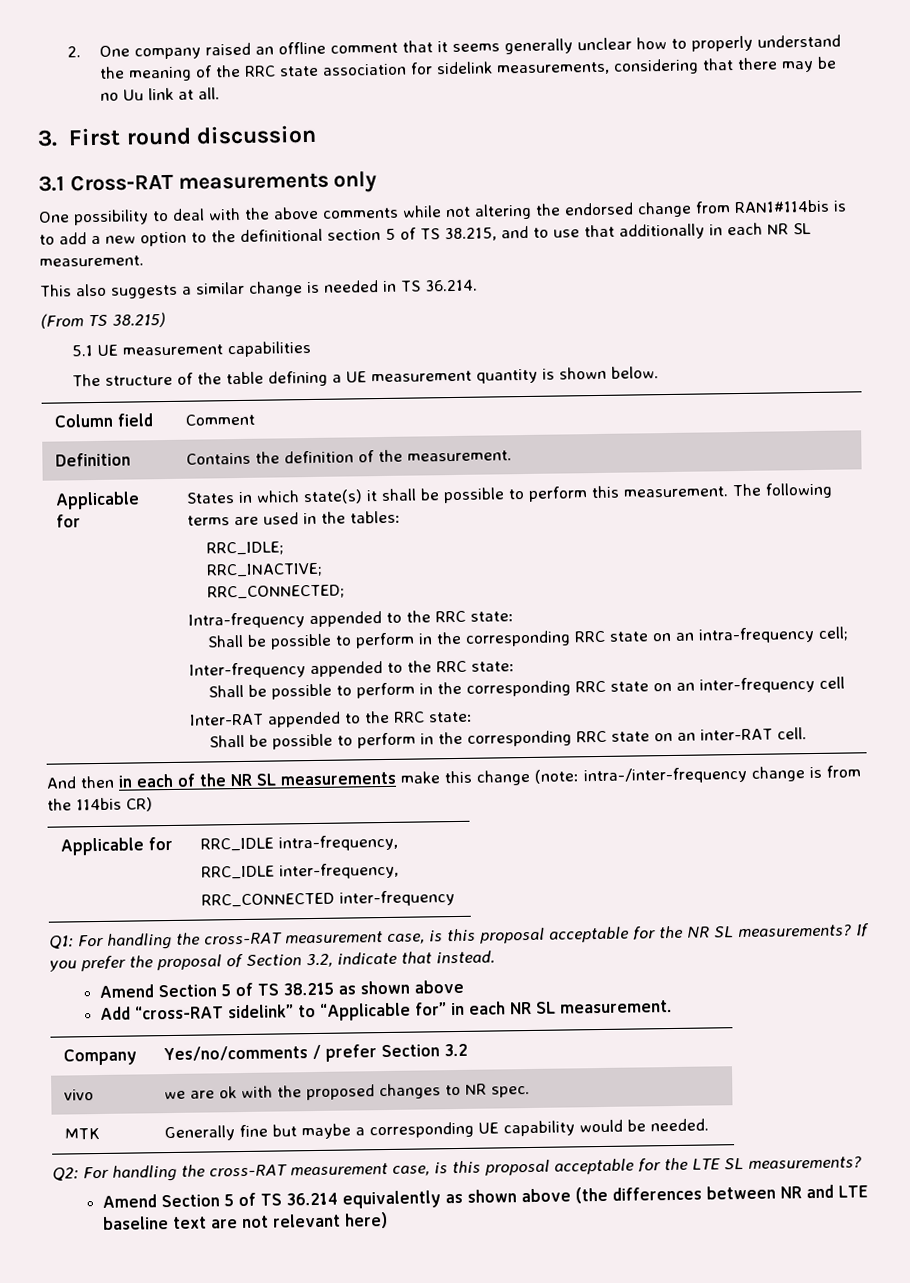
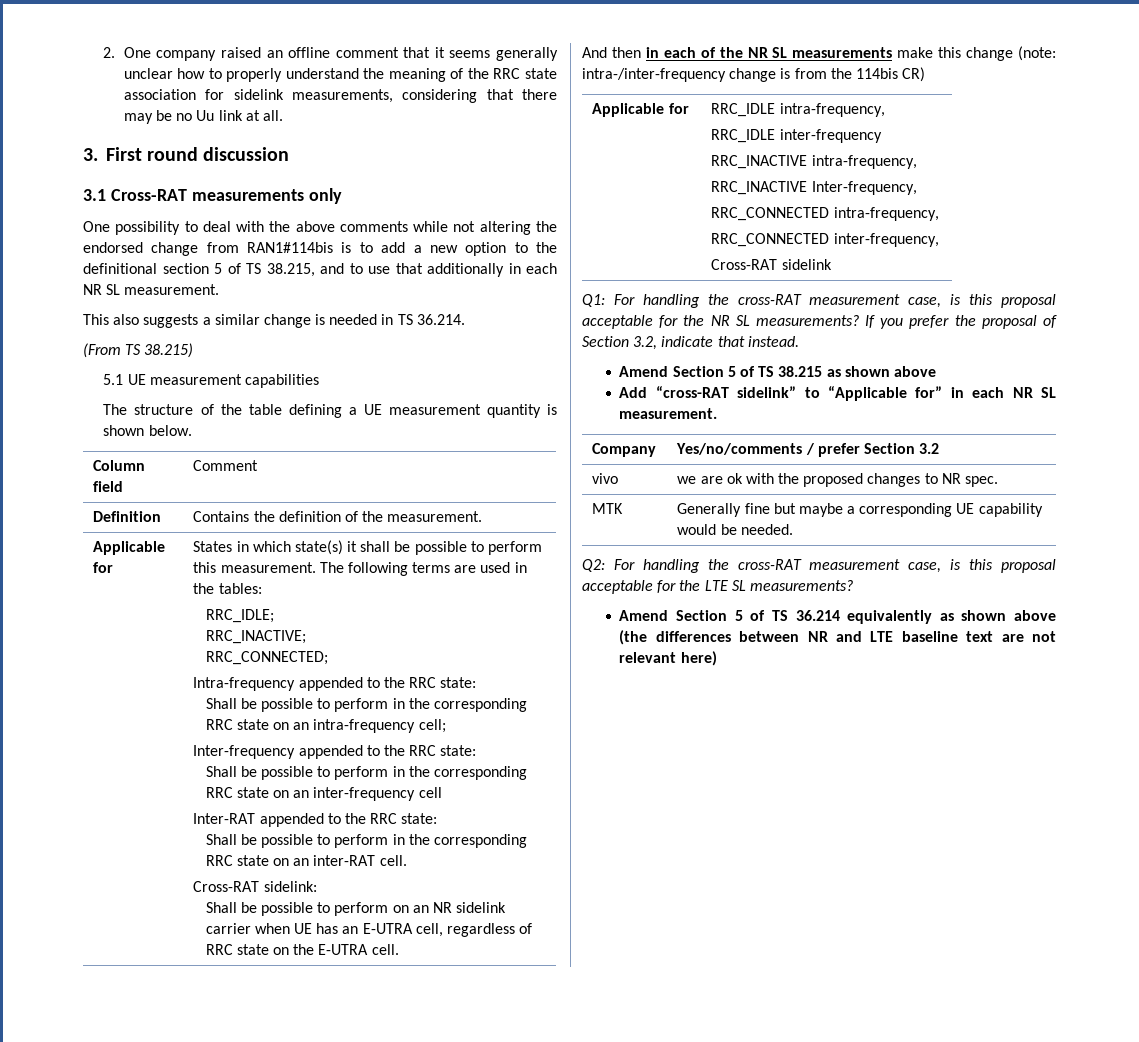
(808, 733) none -> [193,881,317,892] [205,902,507,916] [205,923,533,937] [205,944,399,955] // Cross-RAT sidelink: // Shall be possible to perform on an NR sidelink carrier when UE has an E-UTRA cell, regardless of RRC state on the E-UTRA cell.
(276, 872) none -> [779,129,882,143] [711,155,917,169] [711,181,917,195] [711,207,939,221] [711,233,830,247] inter-frequency // RRC_INACTIVE intra-frequency, // RRC_INACTIVE Inter-frequency, // RRC_CONNECTED intra-frequency, // RRC_CONNECTED
[201,890,456,908] RRC_CONNECTED inter-frequency -> [711,259,832,270] Cross-RAT sidelink

